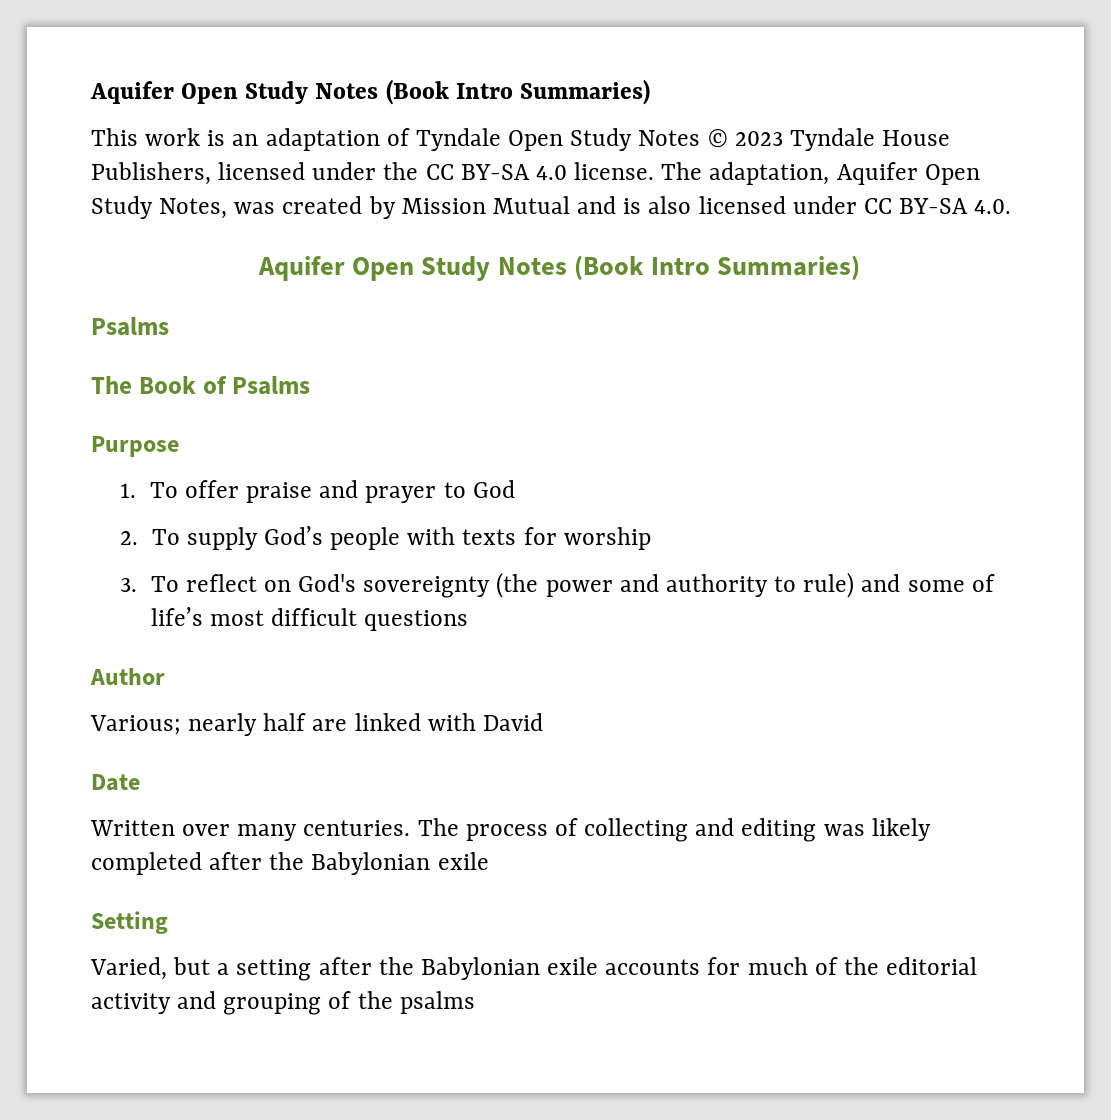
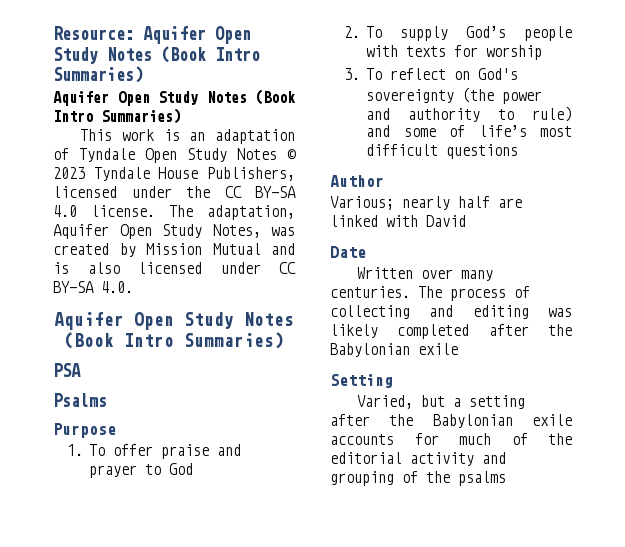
(90, 92) none -> [53,26,251,44] [53,46,260,64] [53,66,143,83] Resource: Aquifer Open Study Notes (Book Intro Summaries) //
[91,317,169,336] [91,376,227,394] Psalms // The Book of -> [53,363,81,377] PSA //

